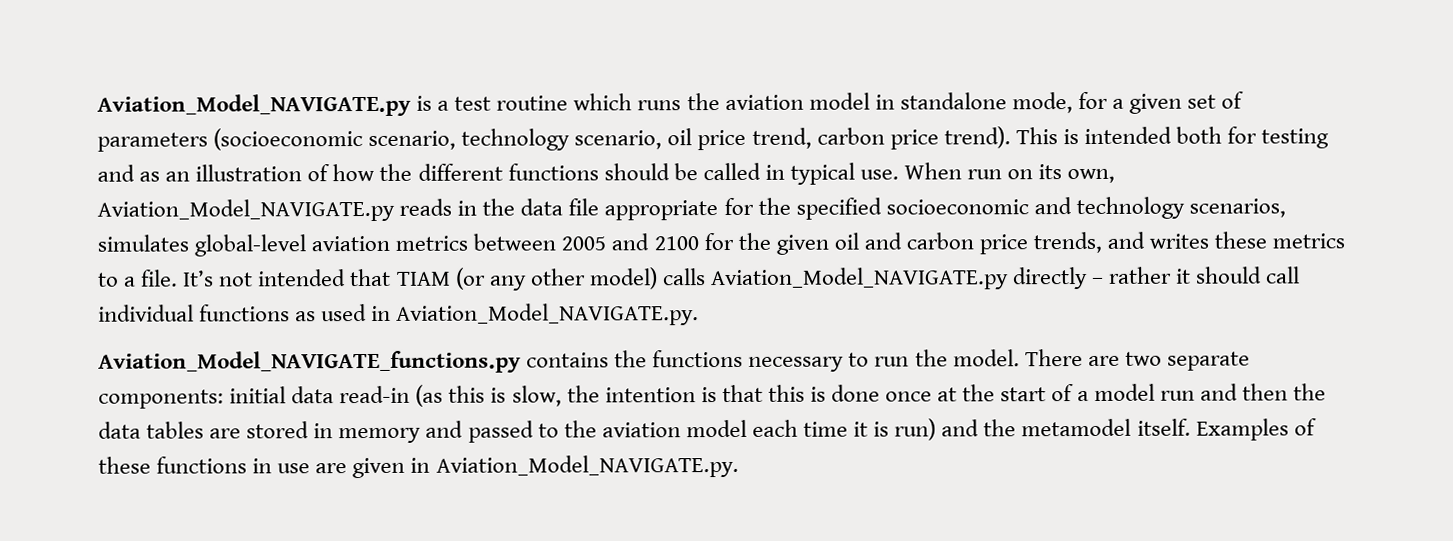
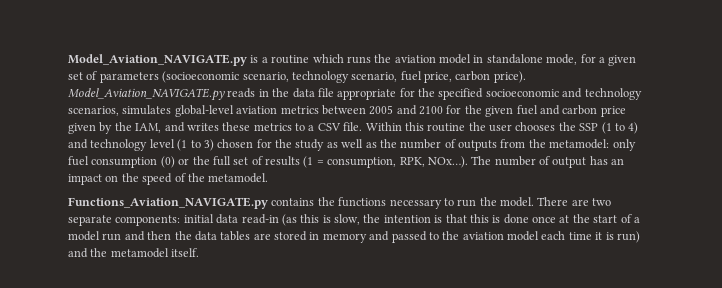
[97,93,411,117] Aviation_Model_NAVIGATE.py -> [68,54,247,66] Model_Aviation_NAVIGATE.py
[454,96,492,111] test -> (268, 60) none
[667,126,1330,151] [97,162,1116,185] [97,198,395,222] oil price trend, carbon price trend). This is intended both for testing and as an illustration of how the different functions should be called in typical use. When run on its own, Aviation_Model_NAVIGATE.py -> [400,71,526,83] [68,88,225,101] fuel price, carbon price). Model_Aviation_NAVIGATE.py
[833,232,859,250] oil -> [516,105,538,115] fuel
[1033,231,1103,254] trends, -> [68,122,162,134] given by the IAM,
[140,266,1301,291] [98,303,700,326] [98,350,521,374] file. It’s not intended that TIAM (or any other model) calls Aviation_Model_NAVIGATE.py directly – rather it should call individual functions as used in Aviation_Model_NAVIGATE.py. // Aviation_Model_NAVIGATE_functions.py -> [317,122,639,134] [68,139,636,151] [68,156,625,168] [68,173,269,185] [68,197,268,209] CSV file. Within this routine the user chooses the SSP (1 to 4) and technology level (1 to 3) chosen for the study as well as the number of outputs from the metamodel: only fuel consumption (0) or the full set of results (1 = consumption, RPK, NOx…). The number of output has an impact on the speed of the metamodel. // Functions_Aviation_NAVIGATE.py
[1195,418,1317,441] [98,454,739,479] Examples of these functions in use are given in Aviation_Model_NAVIGATE.py. -> (200, 252) none

